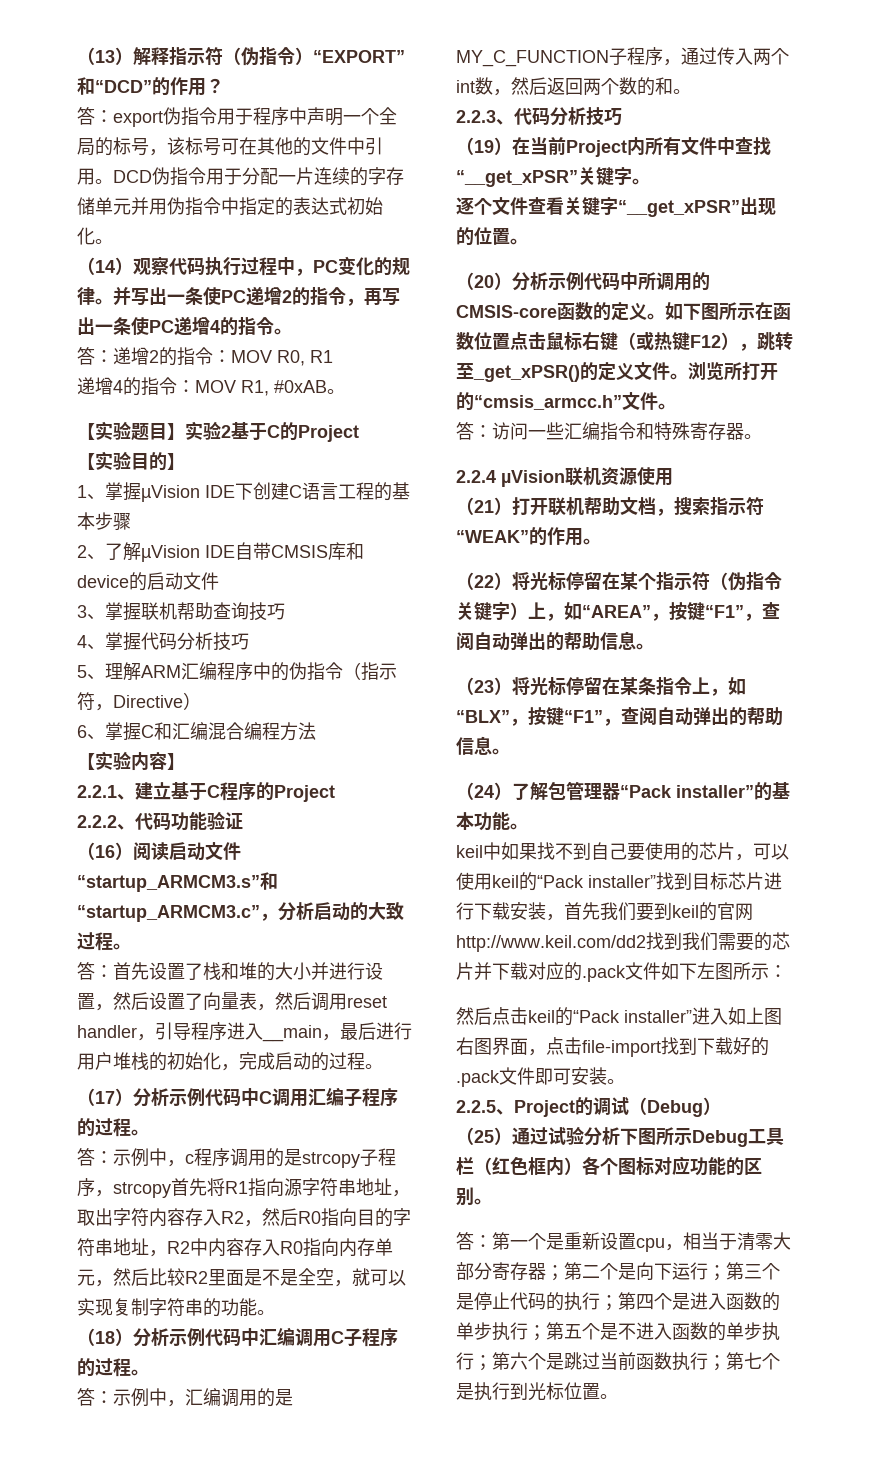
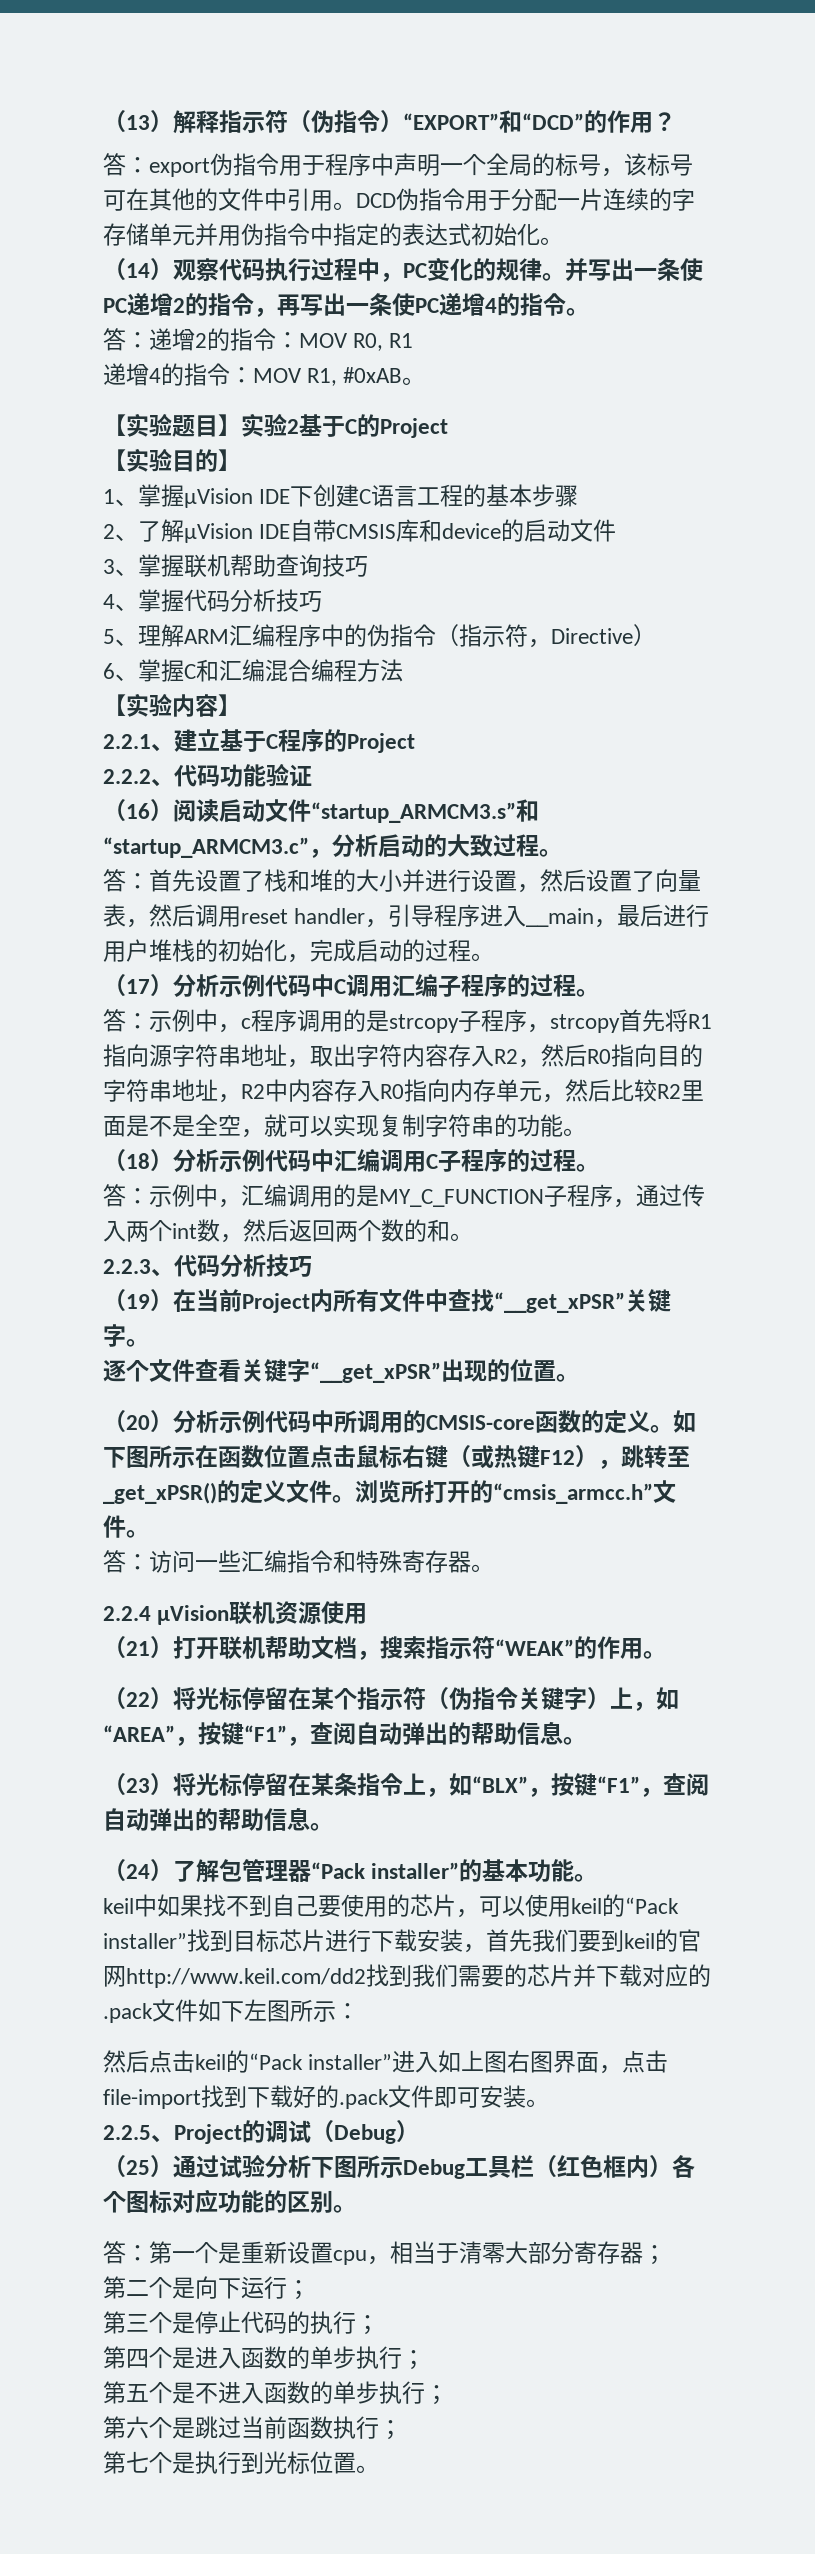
(564, 1273) none -> (666, 2255) //
(726, 1273) none -> (310, 2290) //
(618, 1303) none -> (379, 2325) //
(546, 1333) none -> (425, 2360) //
(492, 1363) none -> (448, 2395) //
(726, 1363) none -> (402, 2430) //

